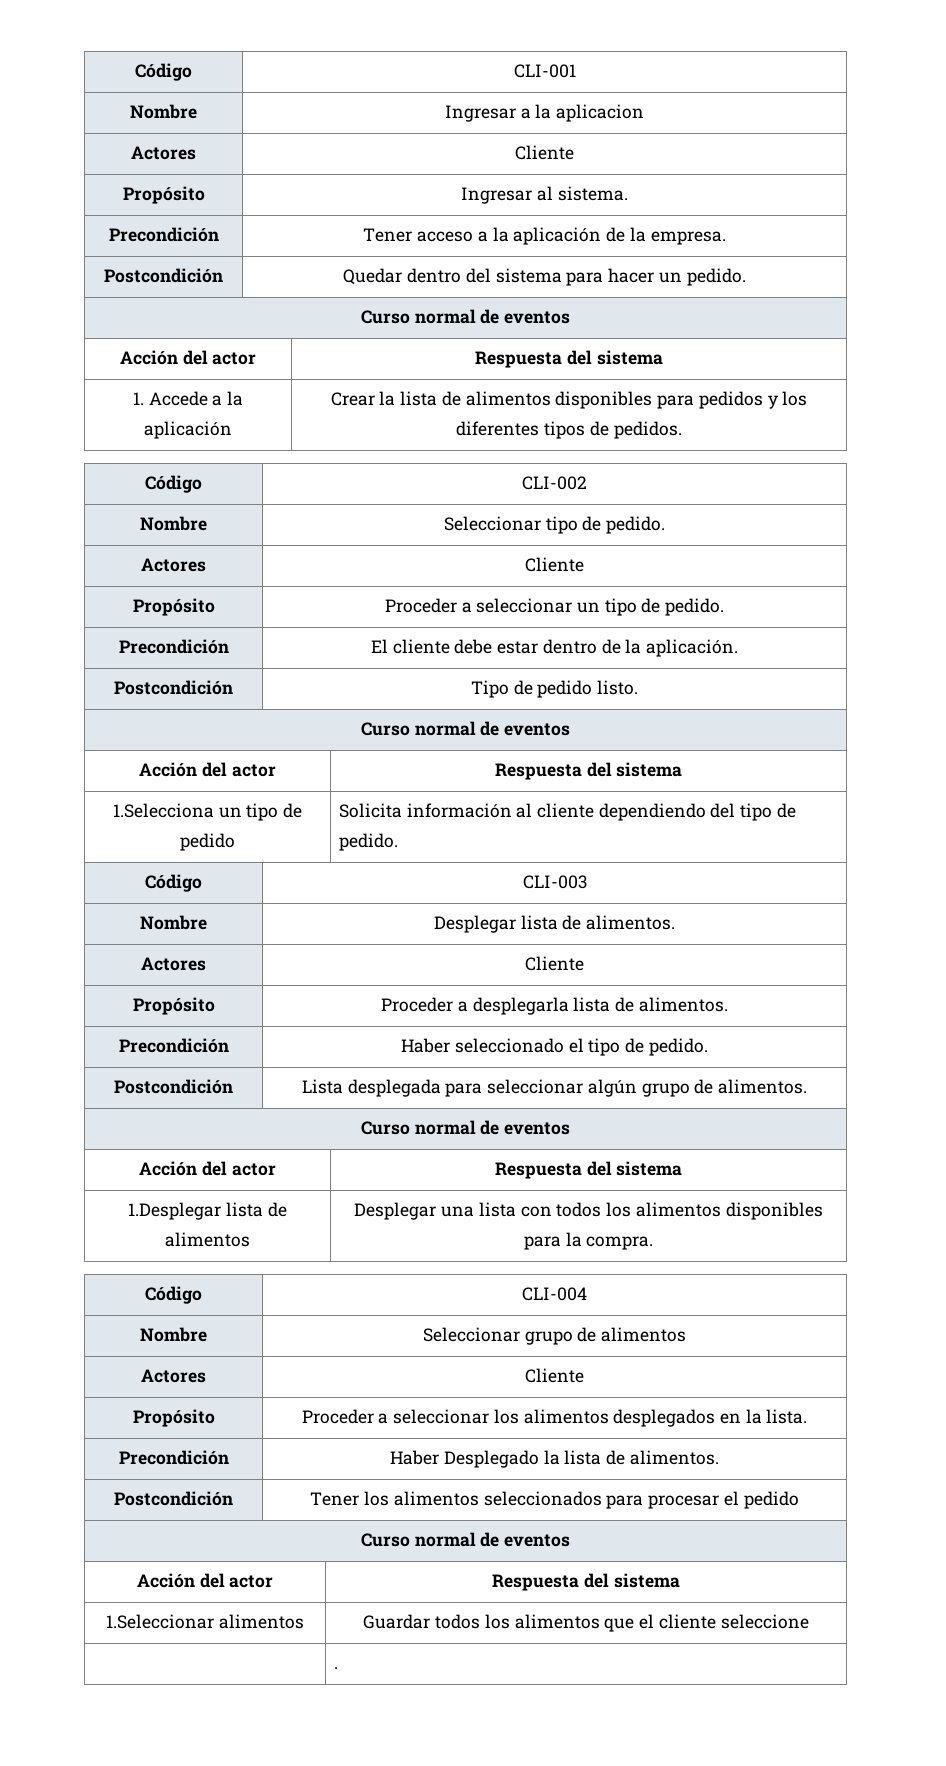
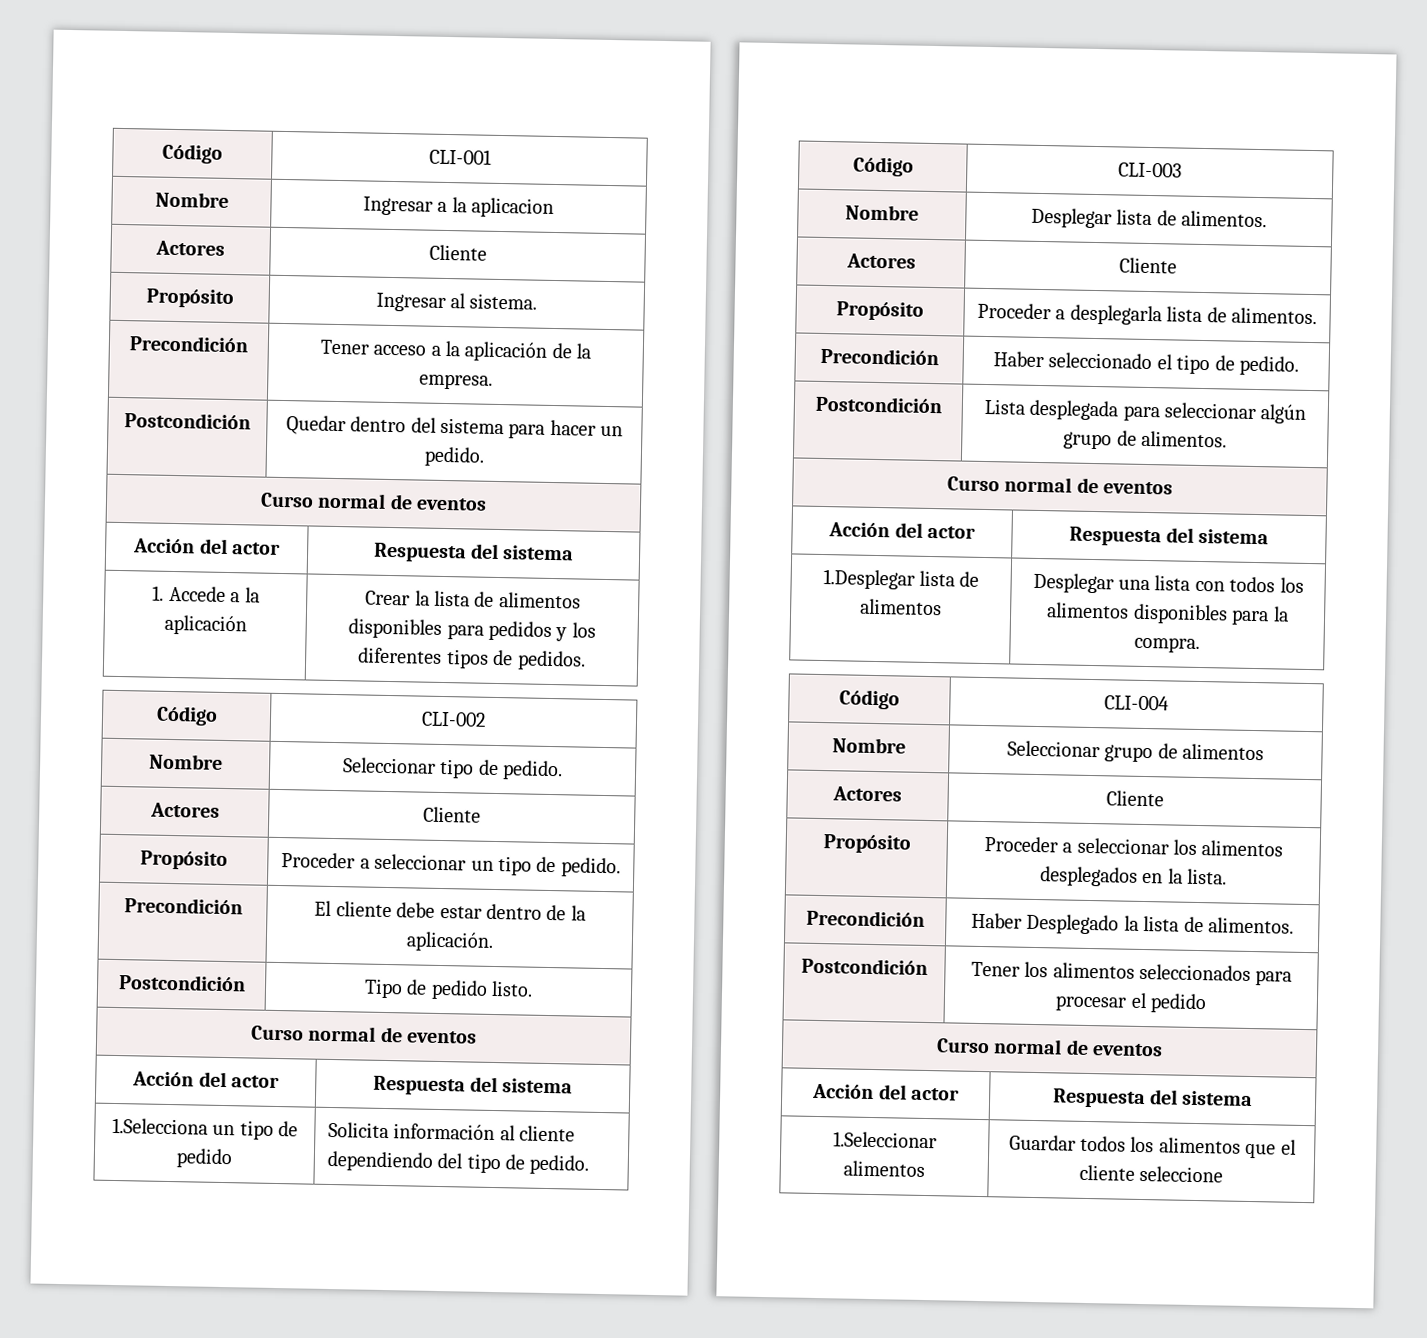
[333,1667,338,1669] // | . -> (1224, 1174) none

